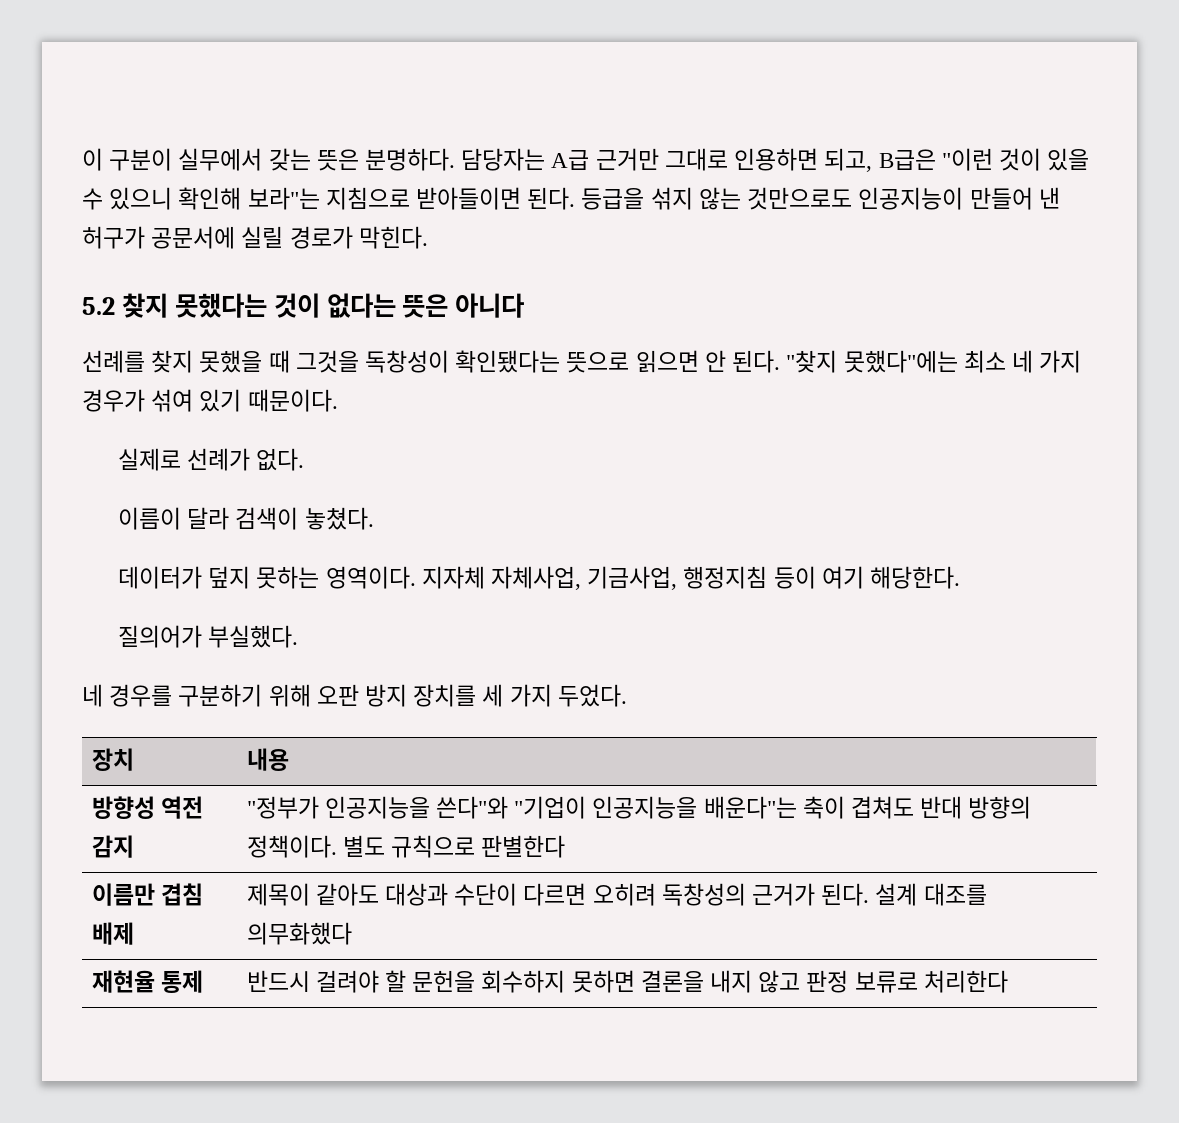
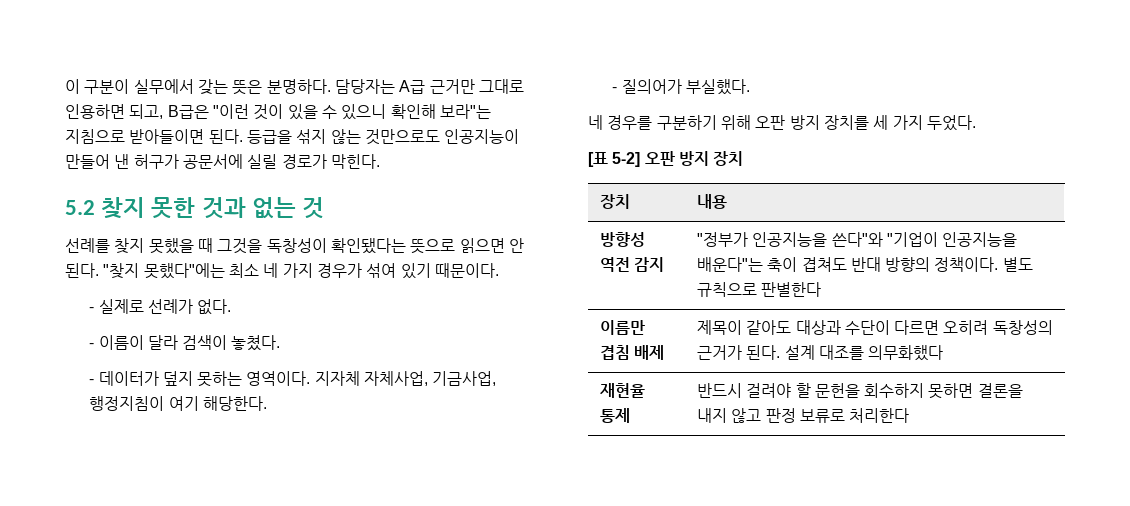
[174,293,525,318] 못했다는 것이 없다는 뜻은 아니다 -> [151,197,325,219] 못한 것과 없는 것
(338, 400) none -> [89,307,95,312] -
(305, 459) none -> [89,343,95,348] -
(374, 518) none -> [89,379,95,384] -
[683,566,816,589] 행정지침 등이 -> [89,396,165,411] 행정지침이
(961, 577) none -> [612,87,618,92] -
(627, 695) none -> [588,151,744,167] // [표 5-2] 오판 방지 장치

